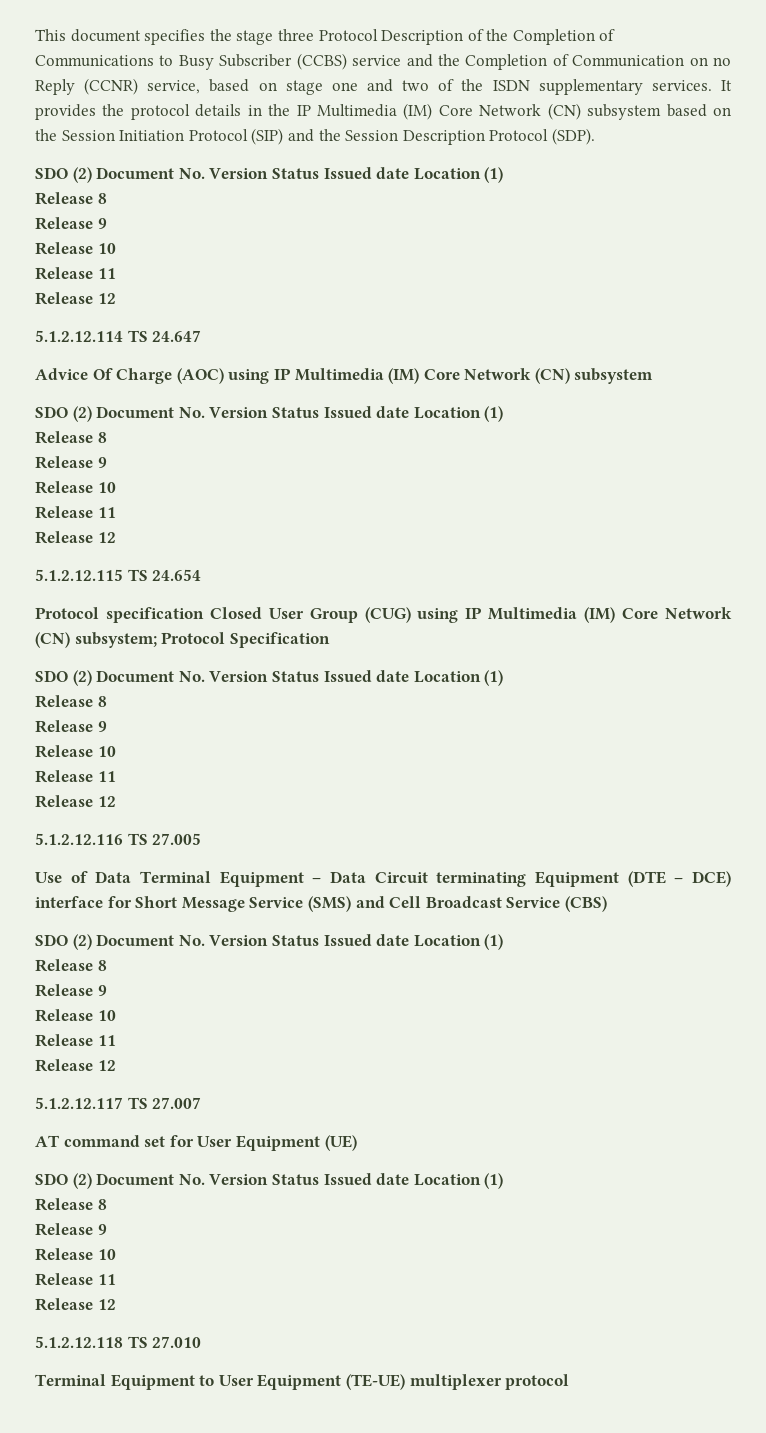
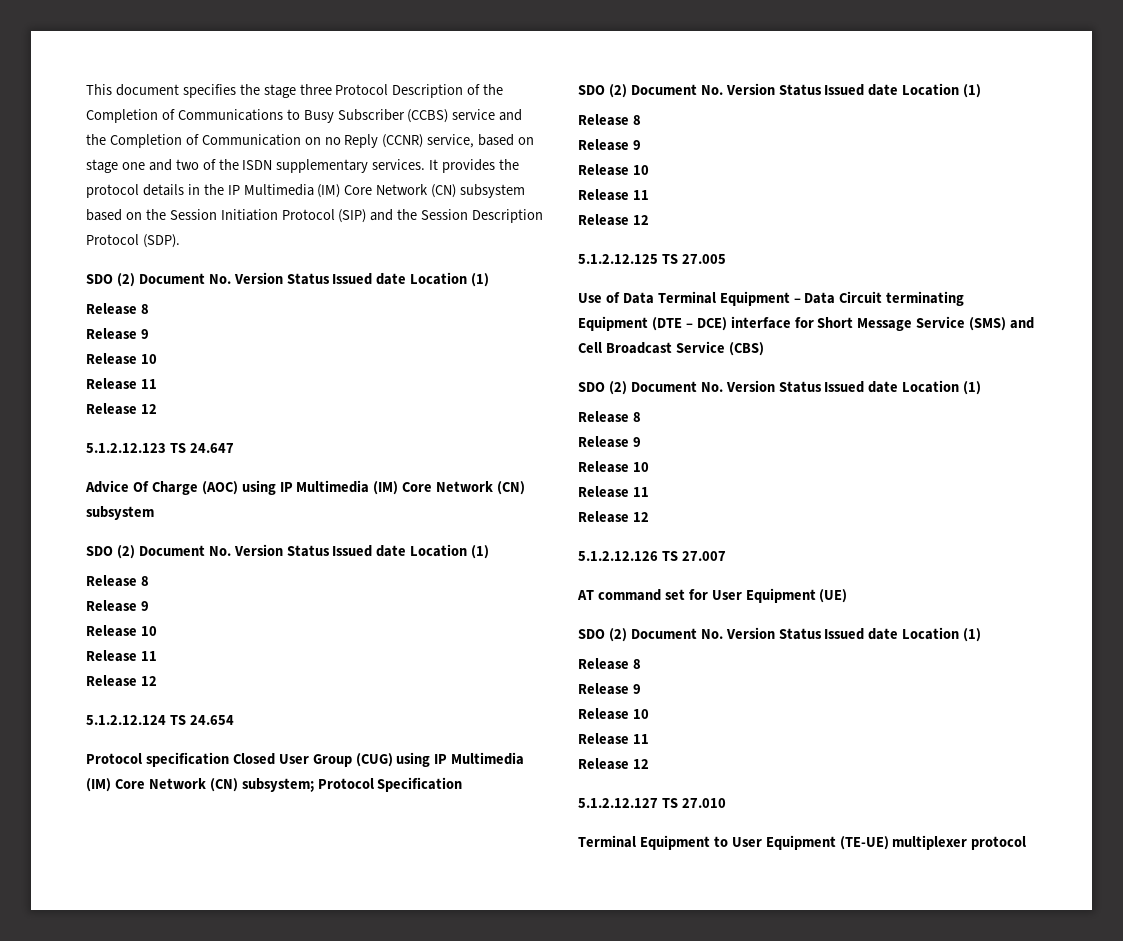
[35,330,123,342] 5.1.2.12.114 -> [86,443,166,453] 5.1.2.12.123
[35,569,123,581] 5.1.2.12.115 -> [86,715,166,725] 5.1.2.12.124
[35,833,123,845] 5.1.2.12.116 -> [578,254,658,264] 5.1.2.12.125
[35,1097,123,1109] 5.1.2.12.117 -> [578,551,658,561] 5.1.2.12.126
[35,1336,123,1348] 5.1.2.12.118 -> [578,798,658,808] 5.1.2.12.127

